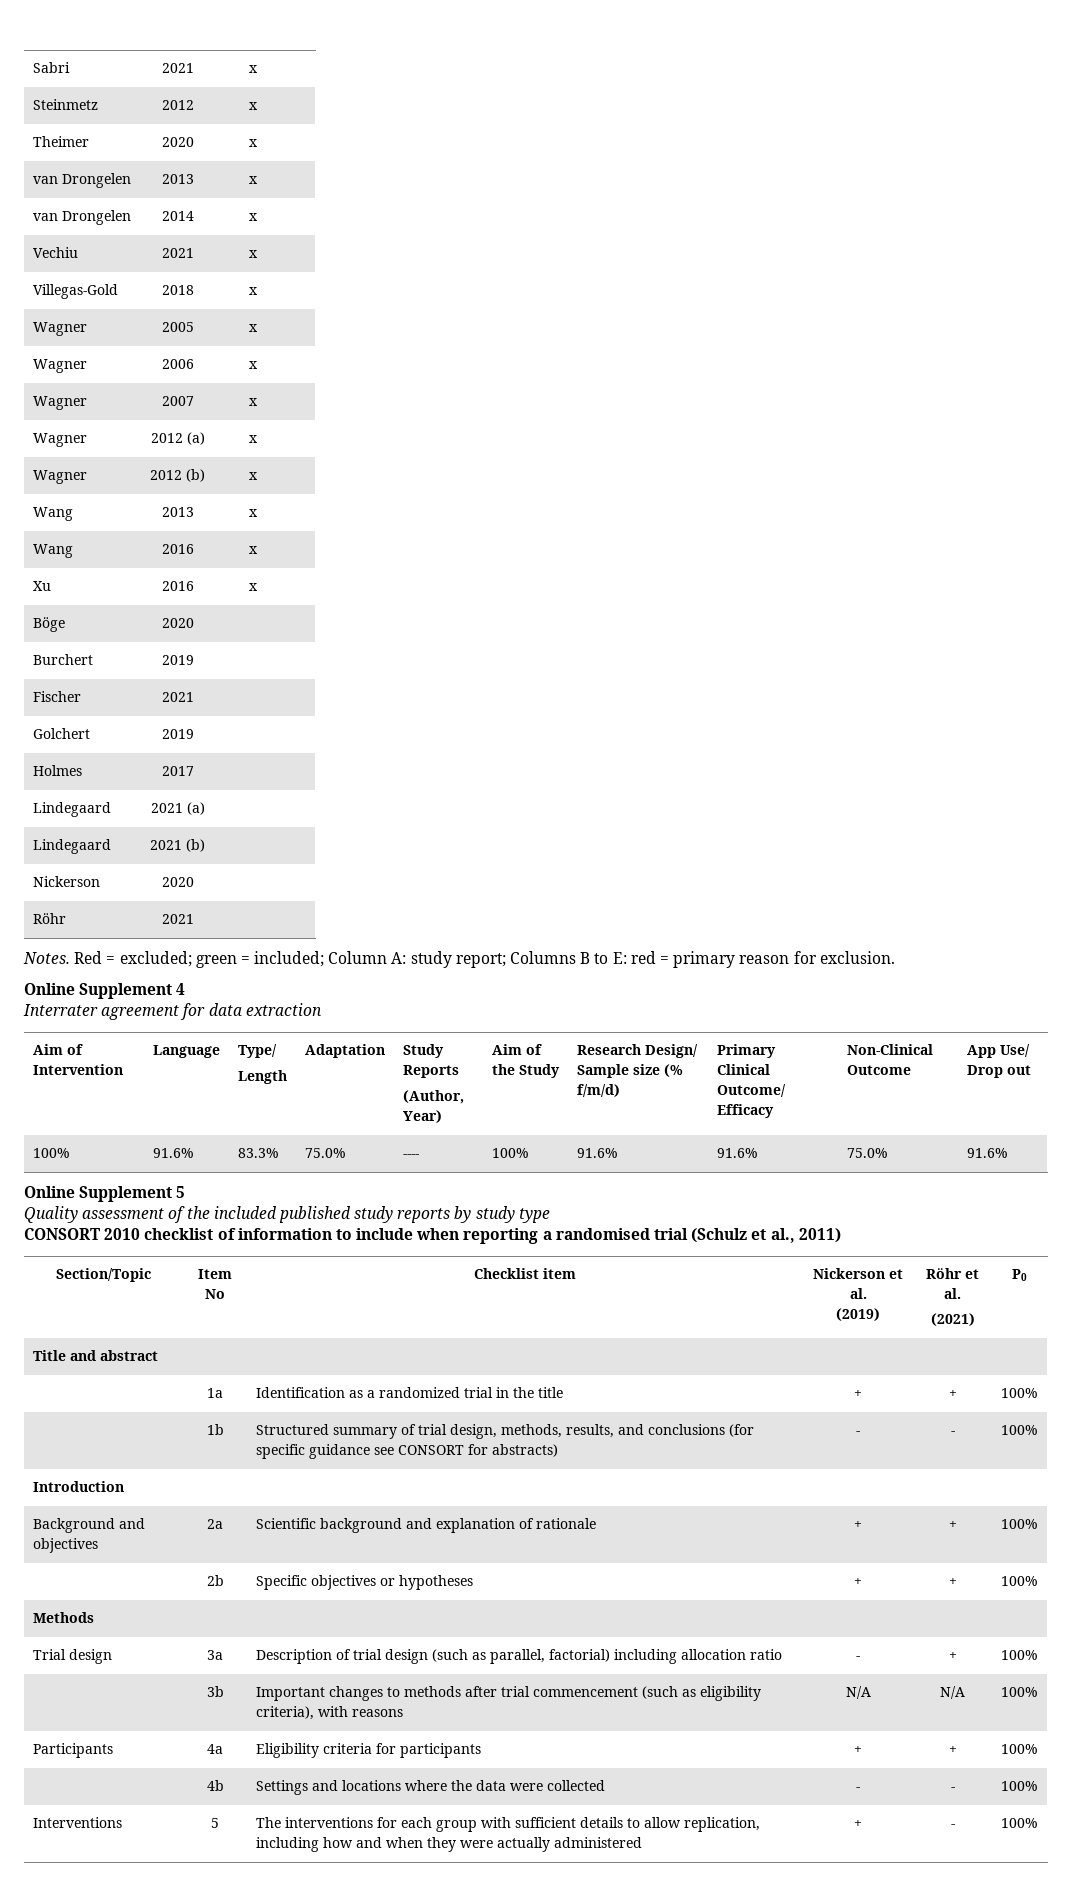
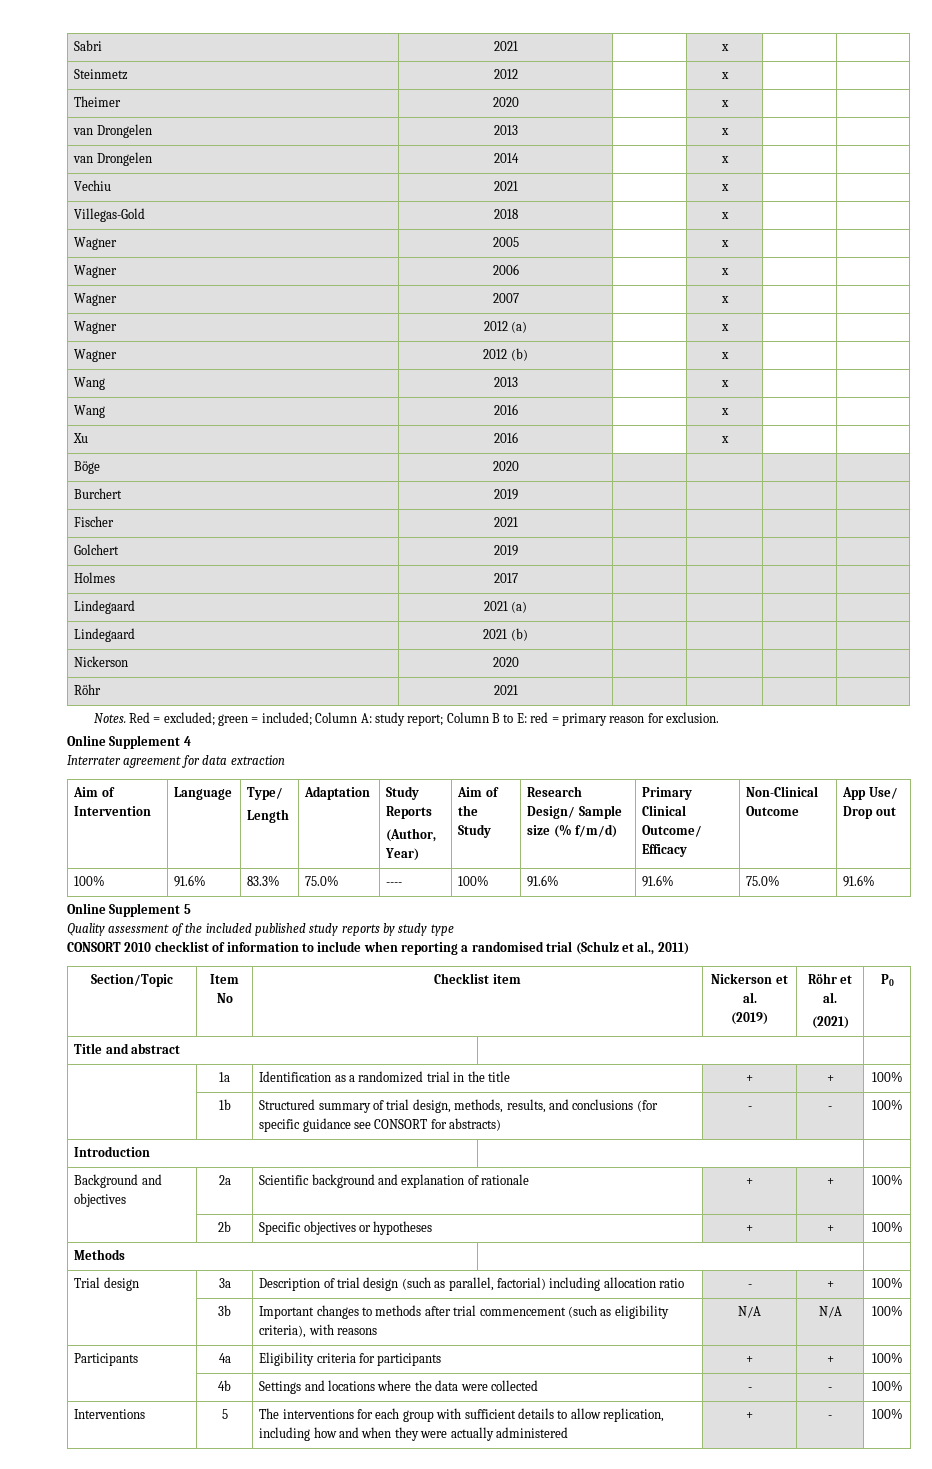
[510,951,577,964] Columns -> [446,712,489,723] Column

